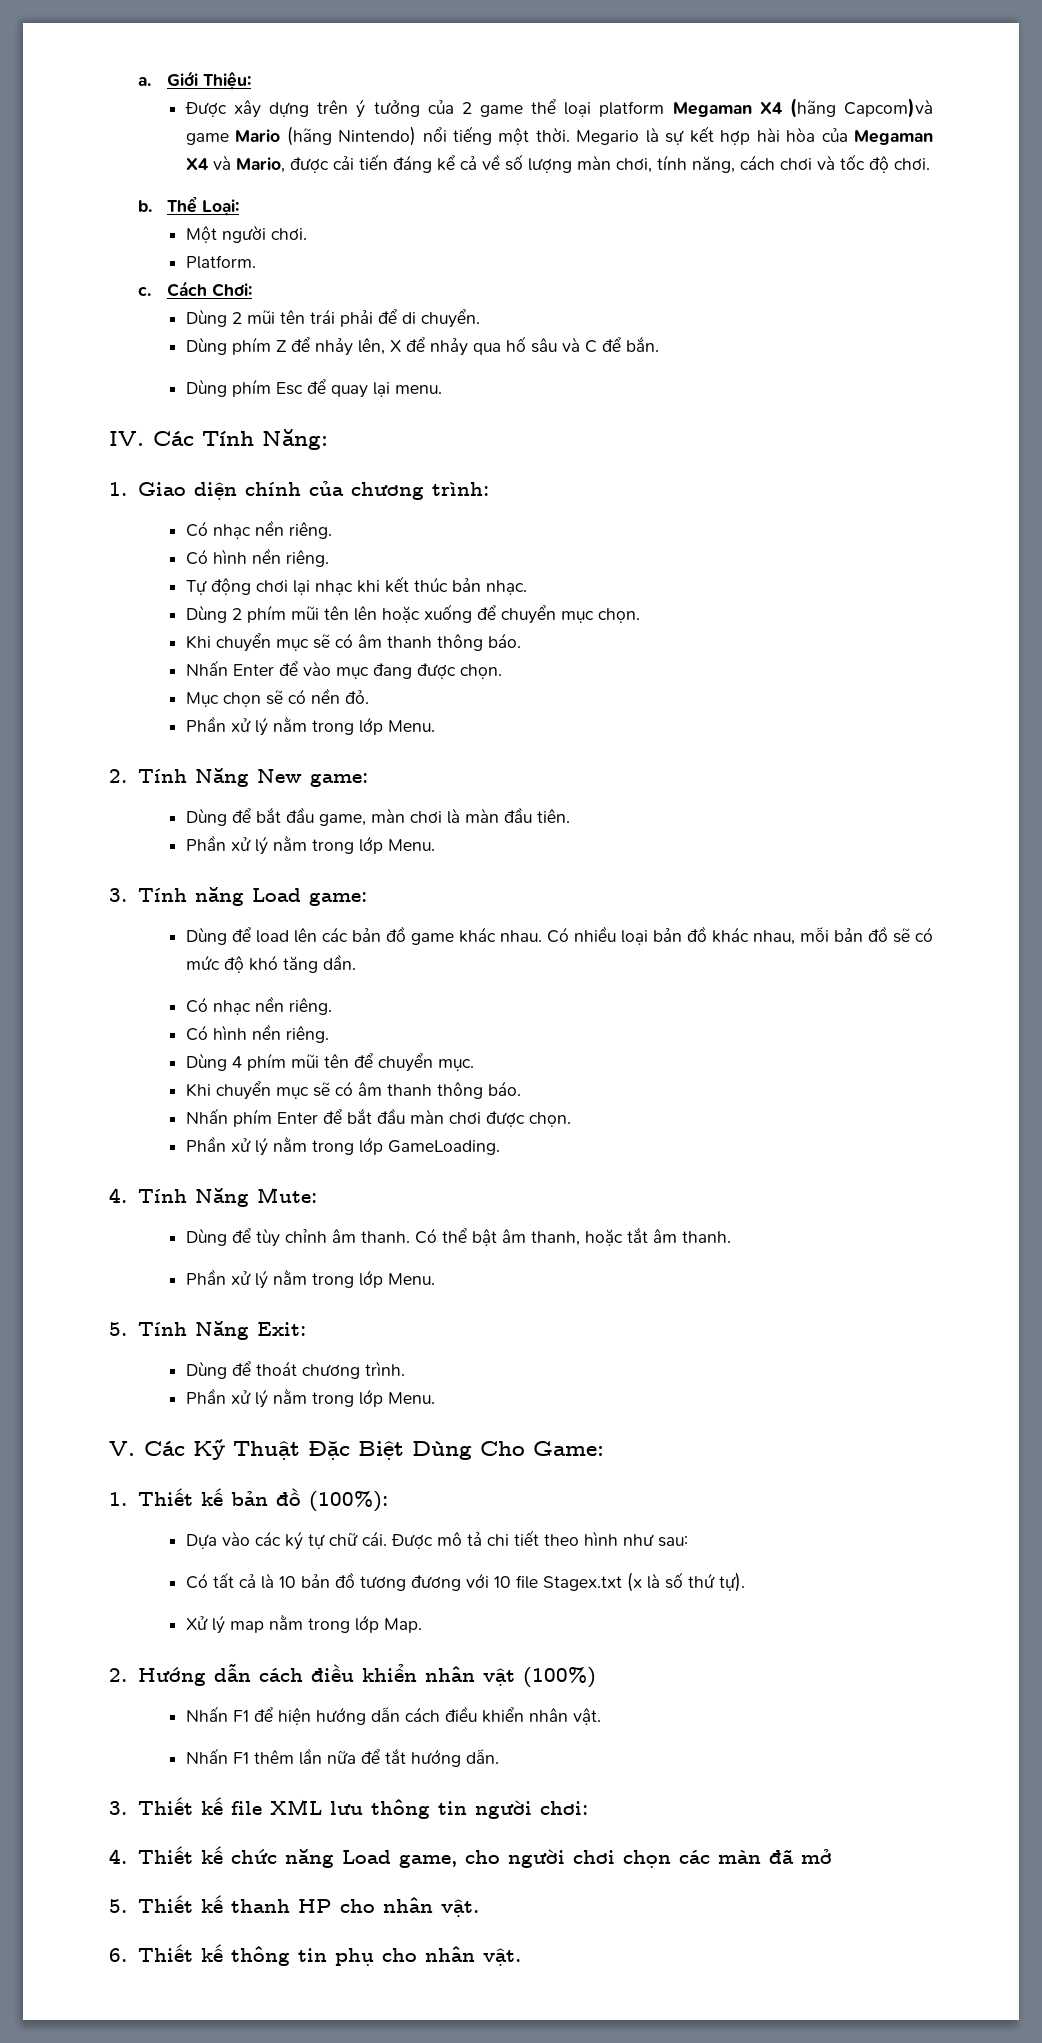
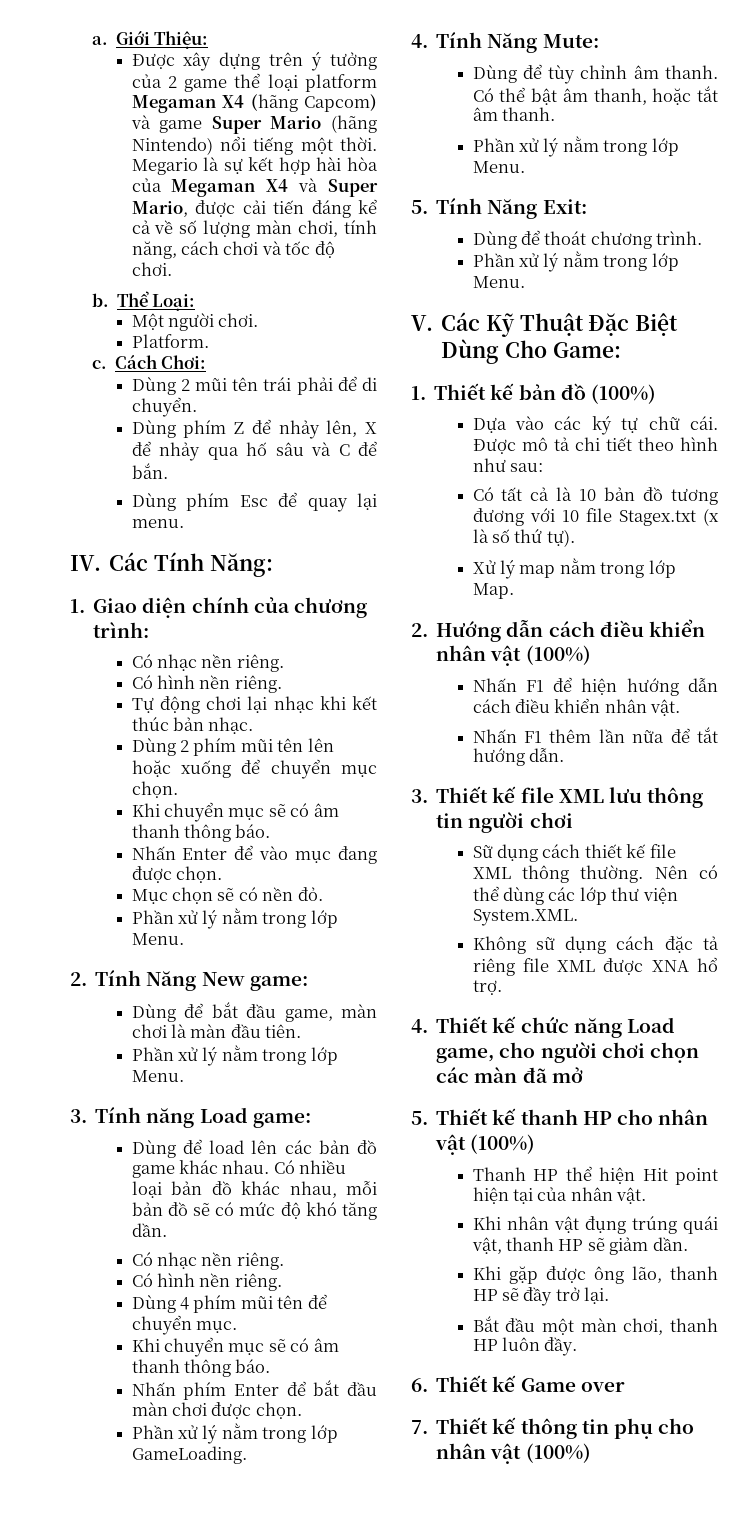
[844,98,933,118] [185,133,229,145] Capcom)và game -> [304,94,377,112] [130,115,262,134] Capcom) và game Super
(231, 162) none -> [328,179,379,197] Super
[308,1491,388,1512] (100%): -> [590,384,656,404] (100%)
[539,1801,588,1815] chơi: -> [529,812,573,828] [472,844,676,862] [472,865,718,883] [472,886,678,905] [472,909,578,926] [472,936,719,954] [472,957,718,976] [472,980,502,995] chơi // Sữ dụng cách thiết kế file XML thông thường. Nên có thể dùng các lớp thư viện System.XML. // Không sữ dụng cách đặc tả riêng file XML được XNA hổ trợ.
[440,1899,479,1917] [109,1948,127,1962] vật. // 6. -> [435,1134,536,1155] [472,1166,718,1185] [472,1187,647,1204] [472,1216,718,1234] [471,1237,688,1255] [472,1266,718,1284] [472,1287,610,1306] [472,1316,718,1335] [472,1337,578,1356] [411,1375,625,1392] [411,1420,428,1434] vật (100%) // Thanh HP thể hiện Hit point hiện tại của nhân vật. // Khi nhân vật đụng trúng quái vật, thanh HP sẽ giảm dần. // Khi gặp được ông lão, thanh HP sẽ đầy trở lại. // Bắt đầu một màn chơi, thanh HP luôn đầy. // 6. Thiết kế Game over // 7.
[482,1948,521,1966] vật. -> [490,1443,591,1464] vật (100%)

